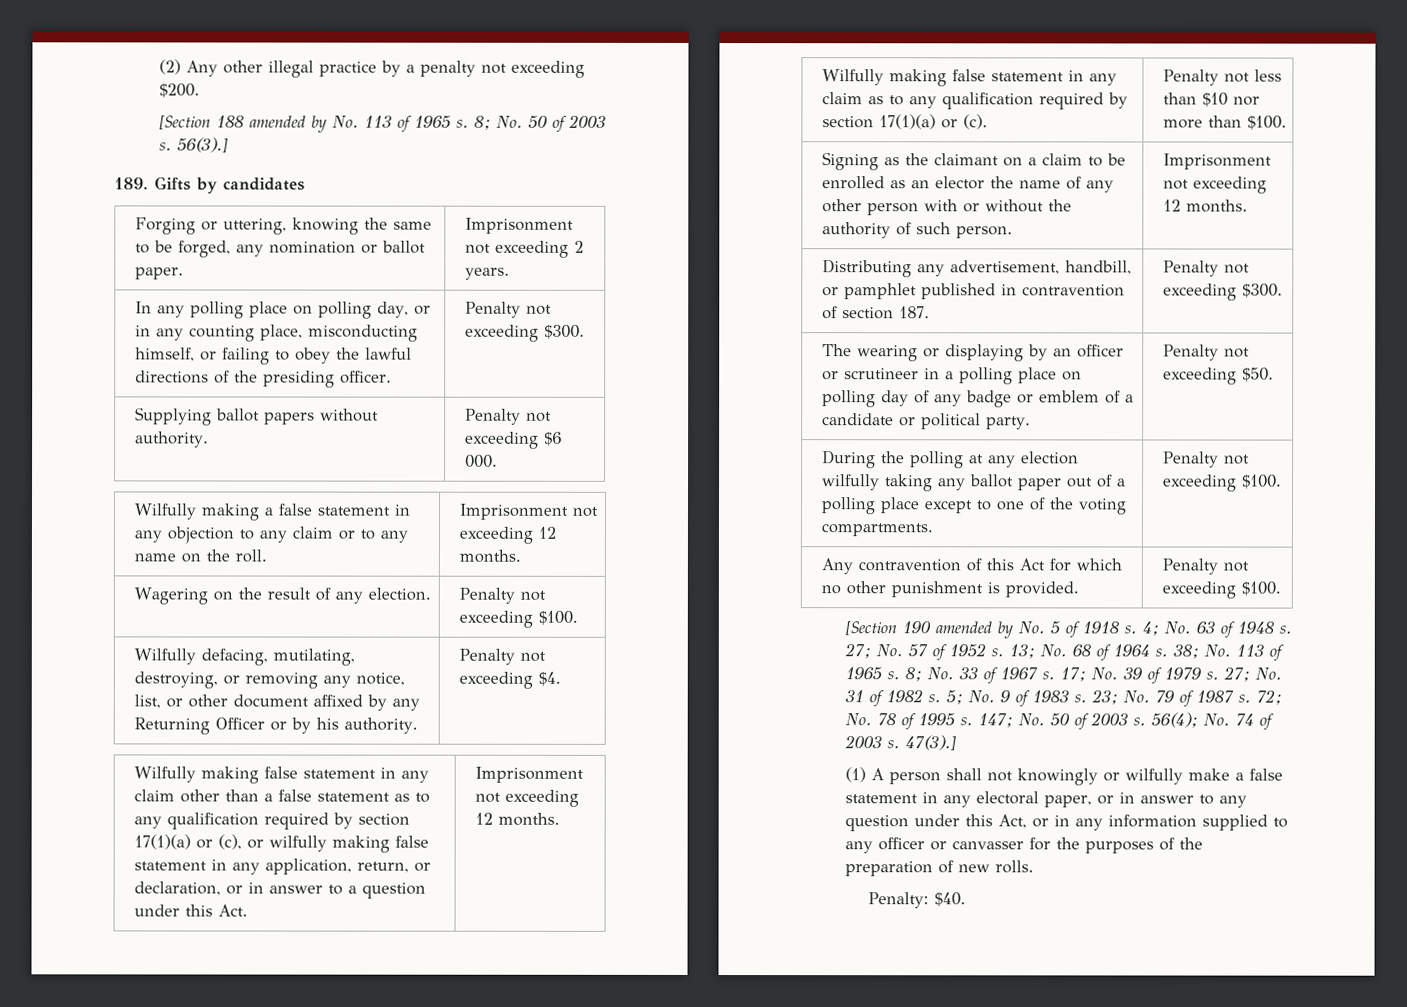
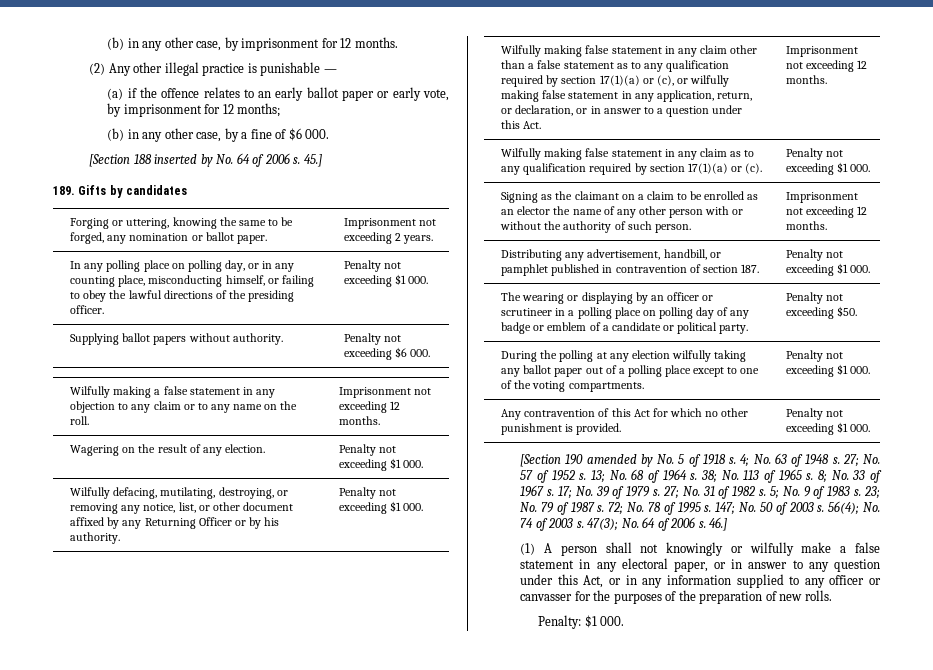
(159, 67) none -> [107,37,398,51] (b) in any other case, by imprisonment for 12 months. //
[381,60,586,78] [159,83,201,98] by a penalty not exceeding $200. -> [247,62,337,76] [107,87,450,101] [107,103,281,117] [107,128,330,142] is punishable — // (a) if the offence relates to an early ballot paper or early vote, by imprisonment for 12 months; // (b) in any other case, by a fine of $6 000.
[249,114,607,133] [159,137,230,153] amended by No. 113 of 1965 s. 8; No. 50 of 2003 s. 56(3).] -> [154,153,322,167] inserted by No. 64 of 2006 s. 45.]
[543,324,585,339] $300. -> [395,274,429,285] $1 000.
[537,610,578,625] $100. -> [390,458,424,469] $1 000.
[537,671,561,686] $4. -> [390,501,424,512] $1 000.
[1253,69,1282,82] [1162,92,1260,107] [1162,115,1287,130] less than $10 nor more than $100. -> [786,162,871,175] exceeding $1 000.
[1241,283,1283,298] $300. -> [837,263,871,274] $1 000.
[1241,474,1282,489] $100. -> [837,364,871,375] $1 000.
[1240,581,1281,596] $100. -> [837,422,871,433] $1 000.
[905,735,958,751] 47(3).] -> [587,517,728,531] 47(3); No. 64 of 2006 s. 46.]
[933,892,966,907] $40. -> [584,615,625,628] $1 000.

